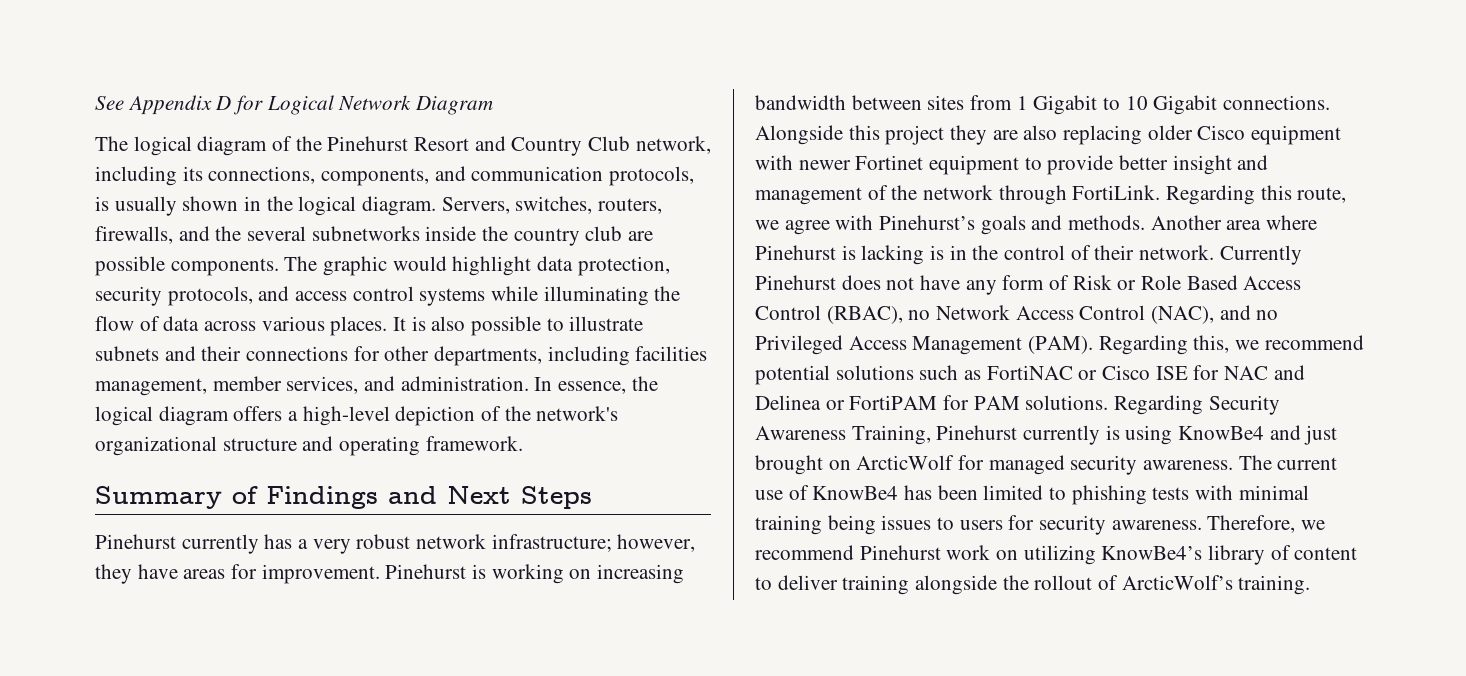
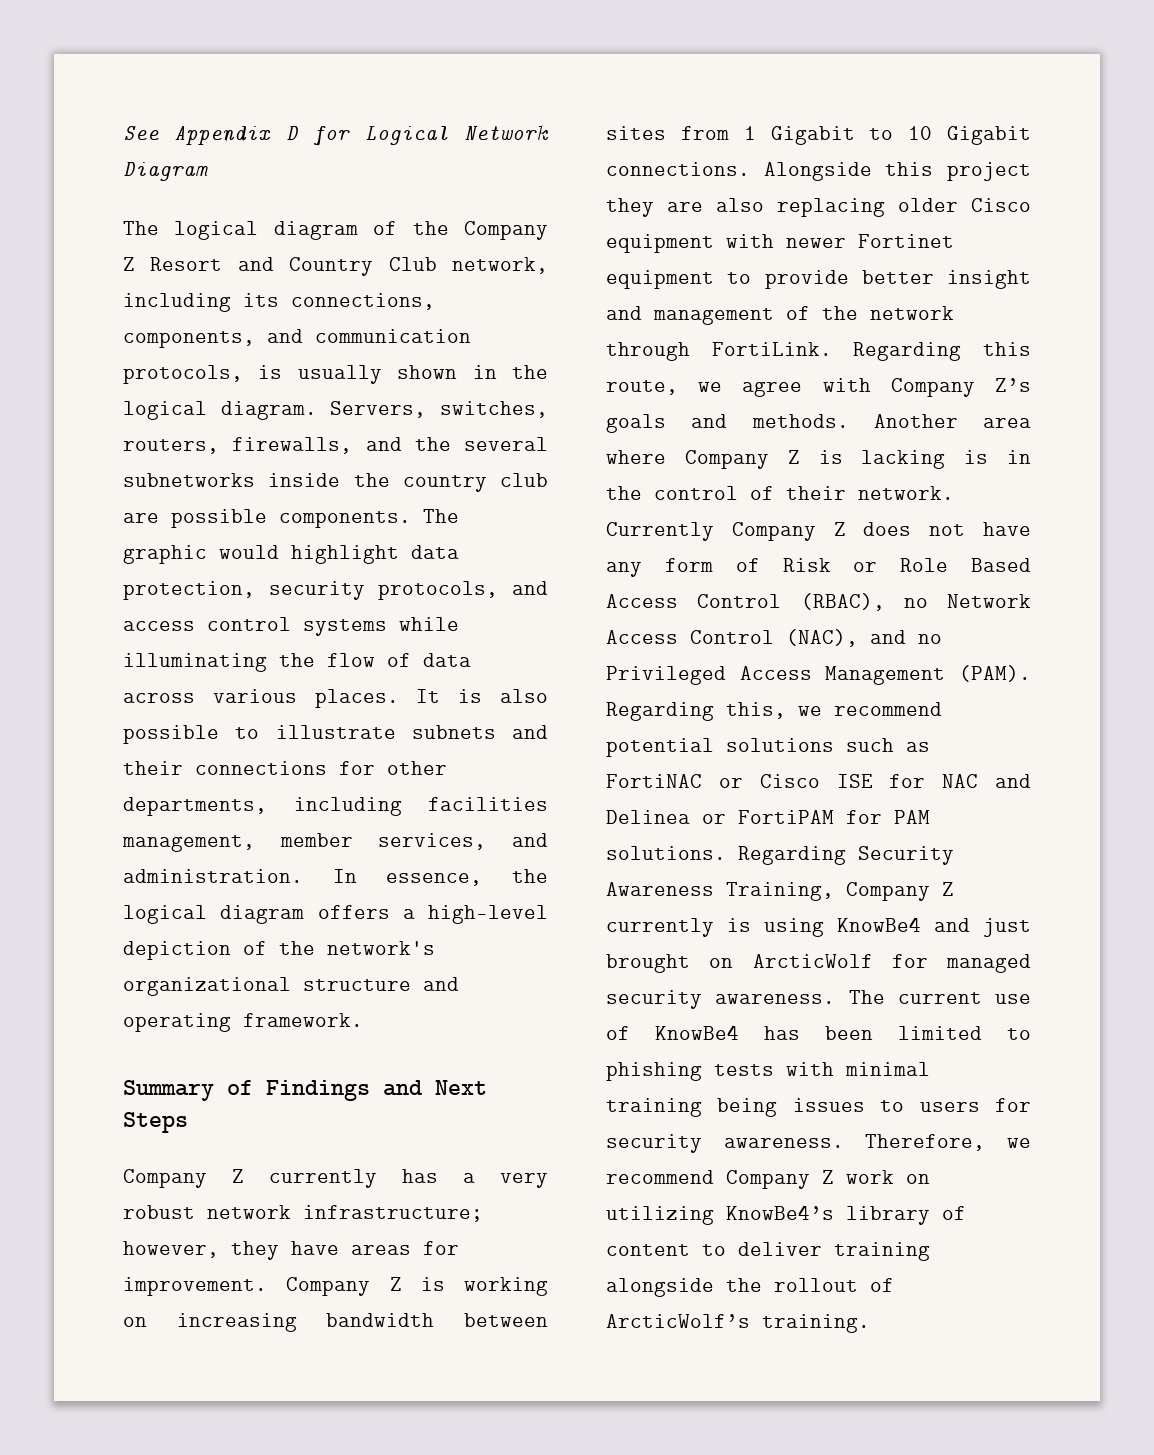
[327,136,409,151] Pinehurst -> [464,221,548,240] [123,257,135,271] Company Z
[95,534,176,549] Pinehurst -> [123,1169,244,1188] Company Z
[385,564,467,579] Pinehurst -> [286,1277,402,1296] Company Z
[879,215,976,230] Pinehurst’s -> [890,378,1031,397] Company Z’s
[755,245,836,260] Pinehurst -> [684,450,800,469] Company Z
[755,275,836,290] Pinehurst -> [731,522,846,541] Company Z
[936,425,1018,440] Pinehurst -> [846,882,954,901] Company Z
[859,545,941,560] Pinehurst -> [726,1170,834,1189] Company Z

